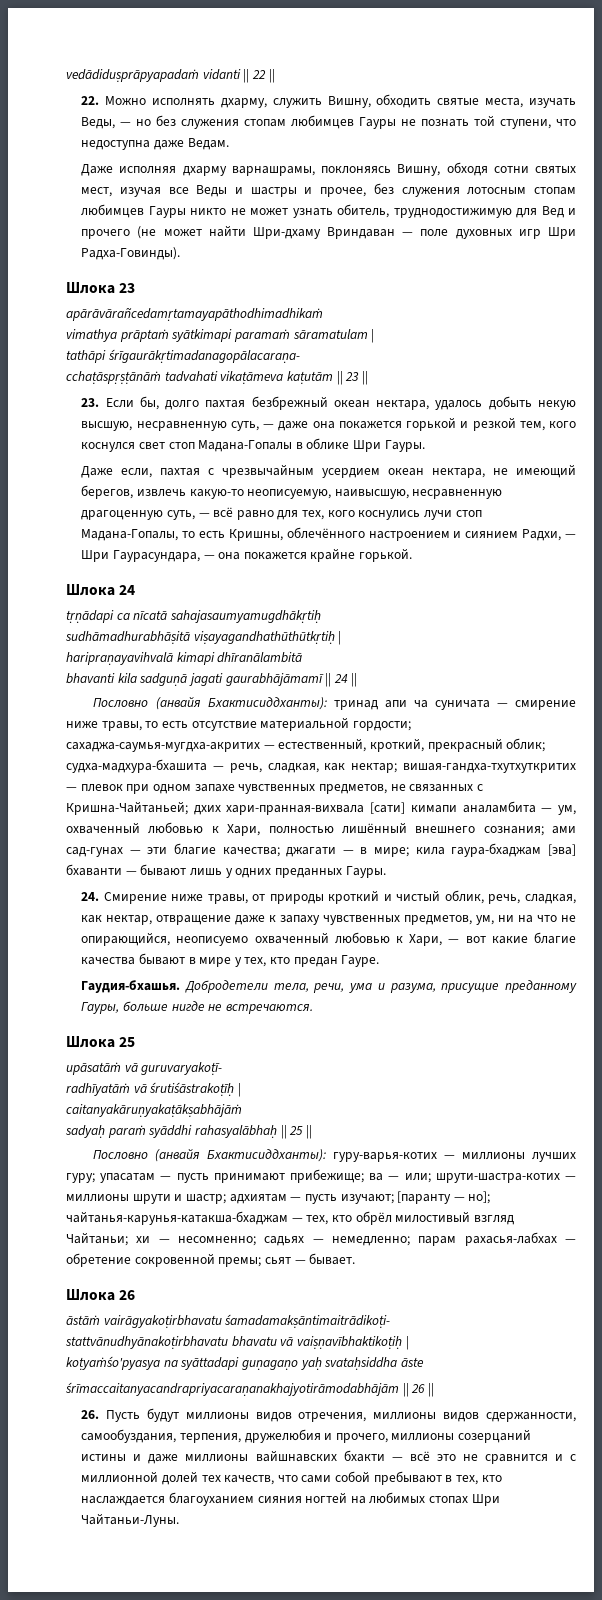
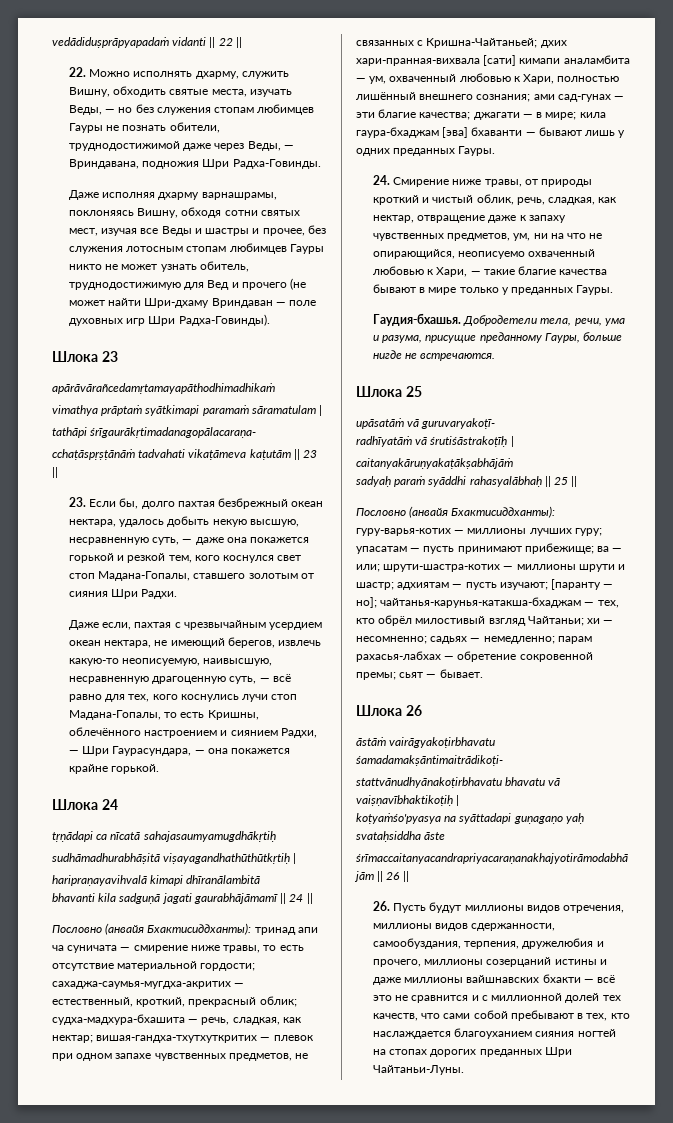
[474,115,576,129] [81,138,229,150] той ступени, что недоступна даже Ведам. -> [169,122,220,133] [68,141,294,151] [68,159,321,169] обители, труднодостижимой даже через Веды, — Вриндавана, подножия Шри Радха-Говинды.
[198,438,425,452] Мадана-Гопалы в облике Шри Гауры. -> [98,571,314,581] [68,589,178,599] Мадана-Гопалы, ставшего золотым от сияния Шри Радхи.
[465,936,528,944] вот какие -> [483,269,515,275] такие
[234,955,380,967] у тех, кто предан Гауре. -> [459,285,614,295] только у преданных Гауры.
[369,1492,469,1504] любимых стопах -> [389,1049,542,1057] стопах дорогих преданных

